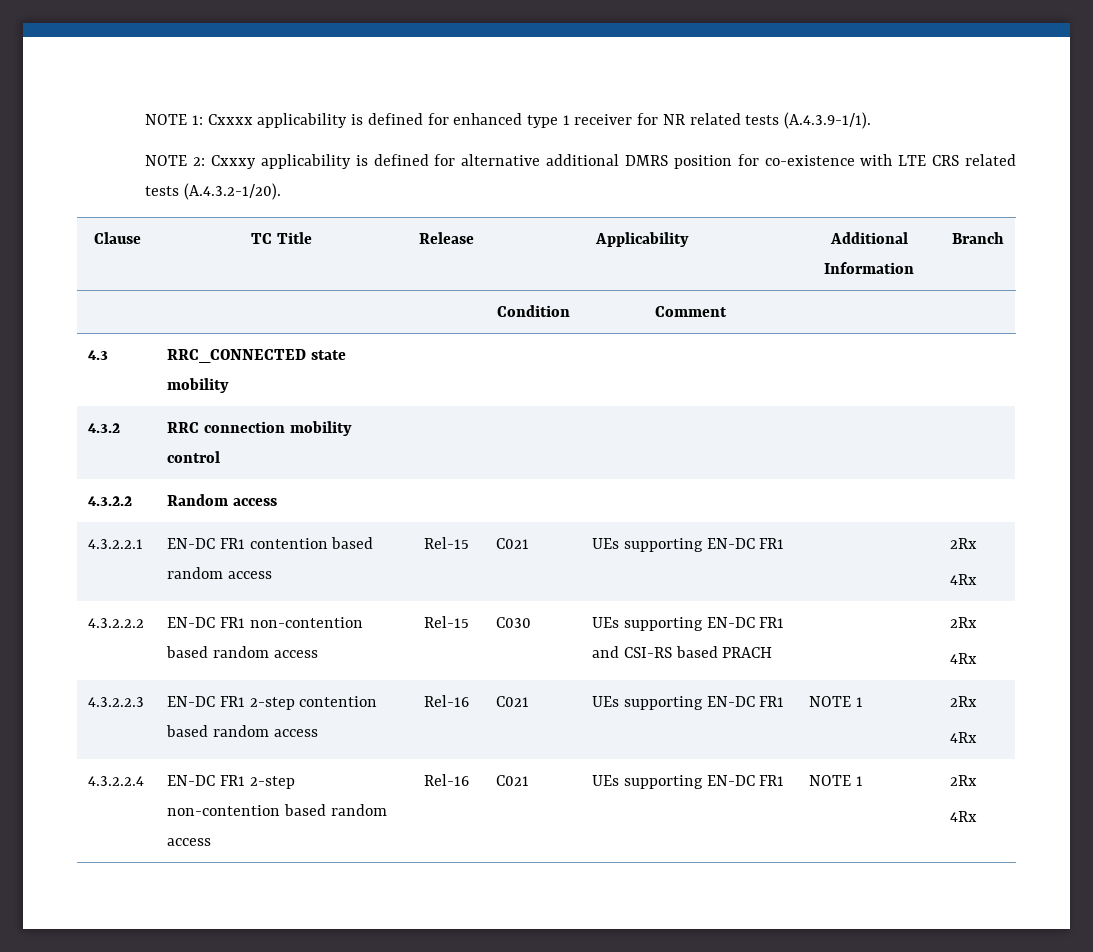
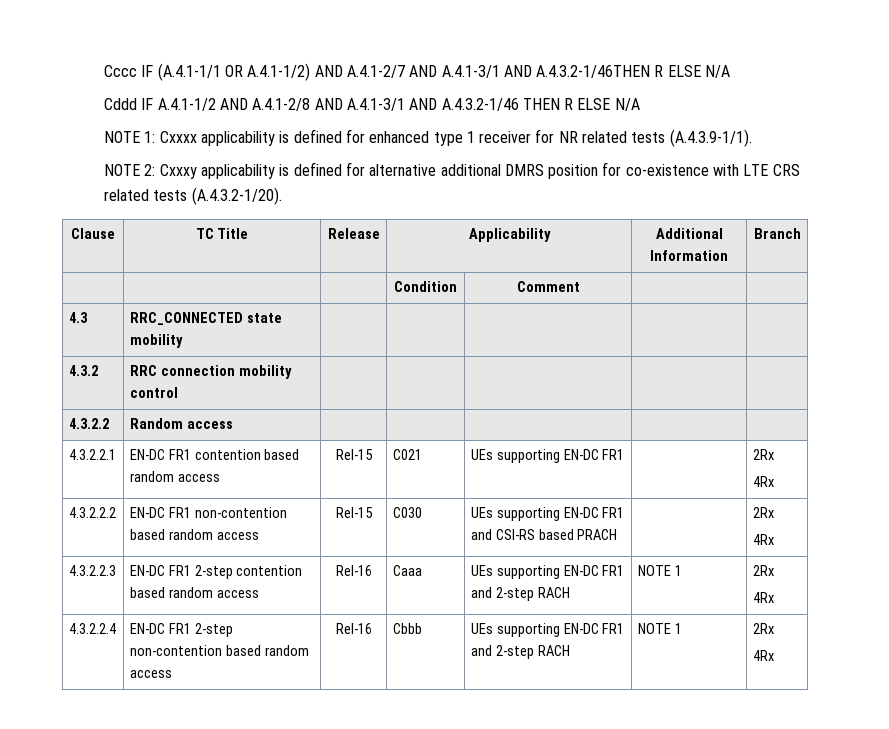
(145, 119) none -> [103,63,731,81] [103,98,640,111] Cccc IF (A.4.1-1/1 OR A.4.1-1/2) AND A.4.1-2/7 AND A.4.1-3/1 AND A.4.3.2-1/46THEN R ELSE N/A // Cddd IF A.4.1-1/2 AND A.4.1-2/8 AND A.4.1-3/1 AND A.4.3.2-1/46 THEN R ELSE N/A //
[496,696,530,707] [592,696,785,710] C021 | UEs supporting EN-DC FR1 -> [392,565,422,576] [470,565,625,579] [470,587,570,601] Caaa | UEs supporting EN-DC FR1 and 2-step RACH
[496,775,530,786] [592,775,785,789] C021 | UEs supporting EN-DC FR1 -> [392,623,422,634] [470,623,625,637] [470,645,570,659] Cbbb | UEs supporting EN-DC FR1 and 2-step RACH

